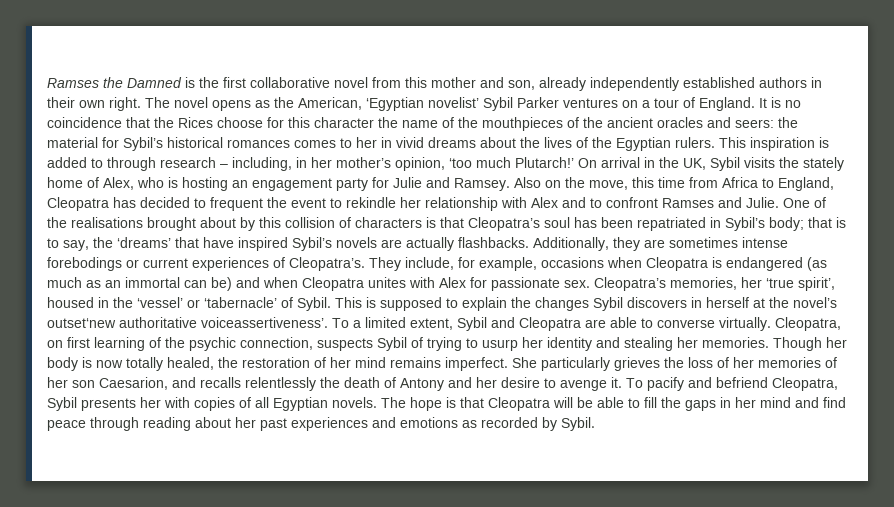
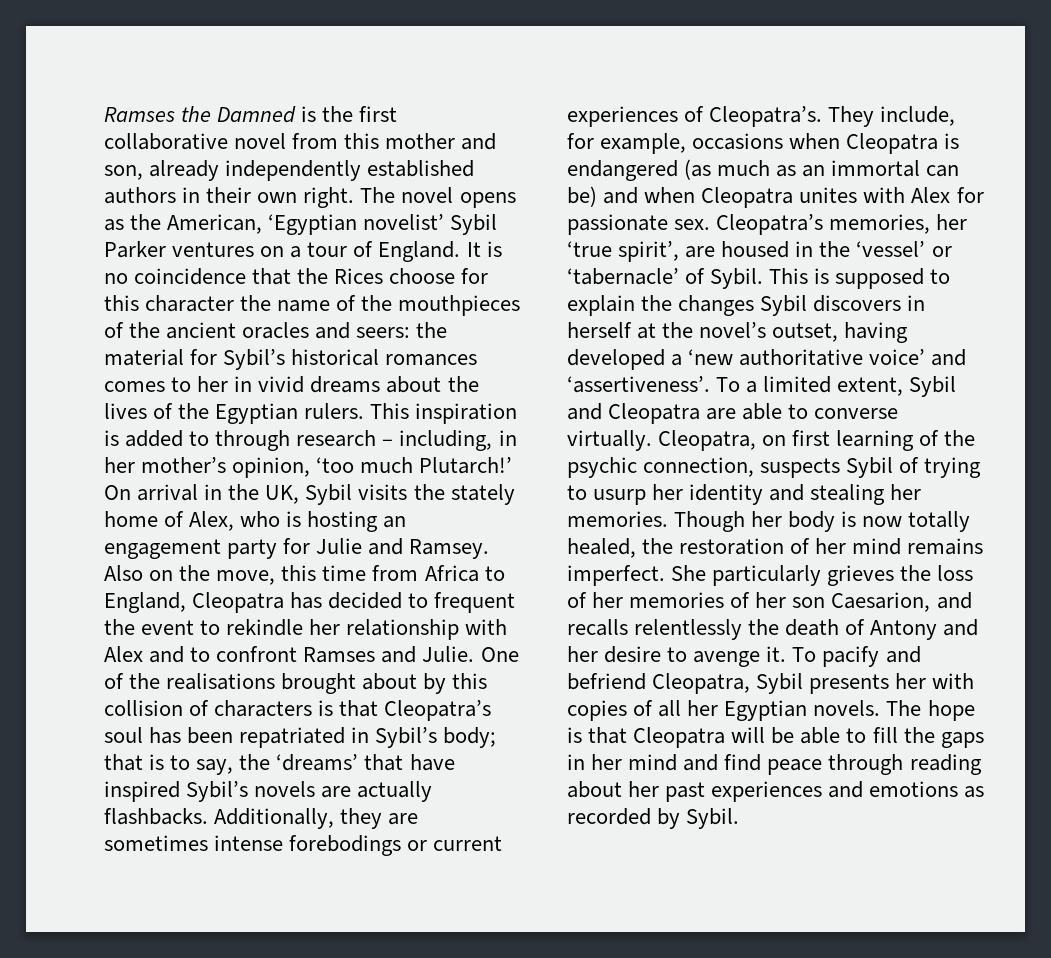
(835, 284) none -> [685,246,716,258] are
[47,317,328,328] outset‘new authoritative voiceassertiveness’. -> [772,322,909,343] [567,349,967,370] [567,376,710,393] outset, having developed a ‘new authoritative voice’ and ‘assertiveness’.
(269, 402) none -> [687,700,719,716] her

